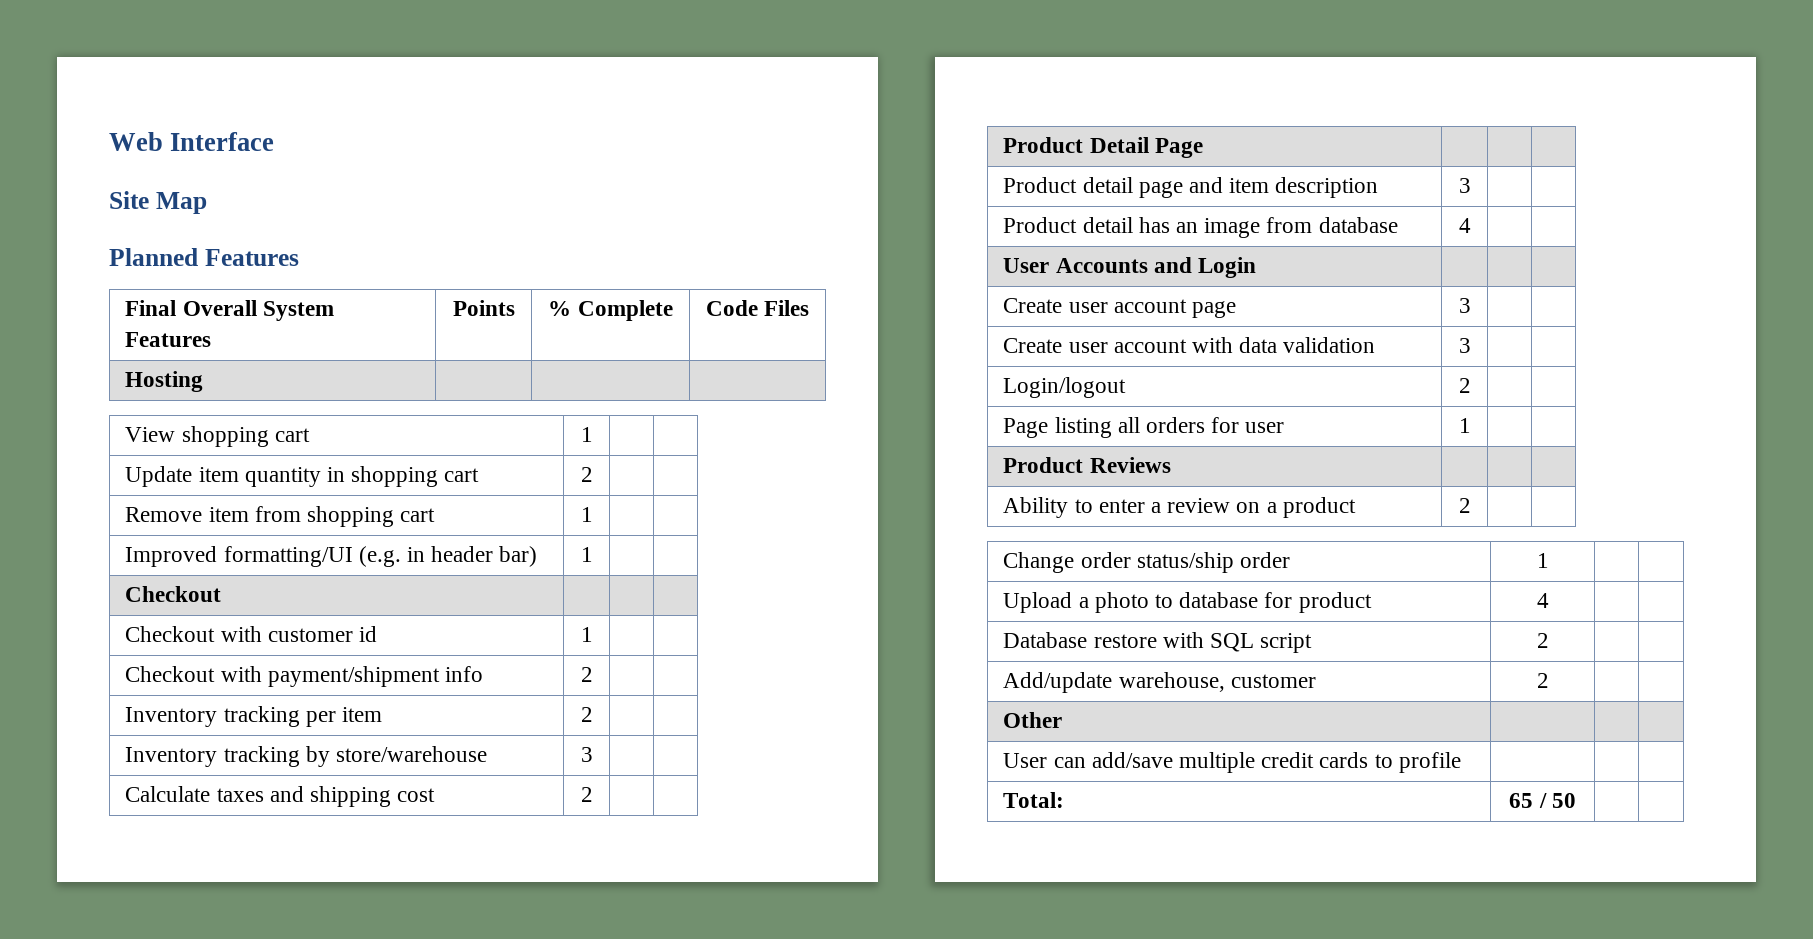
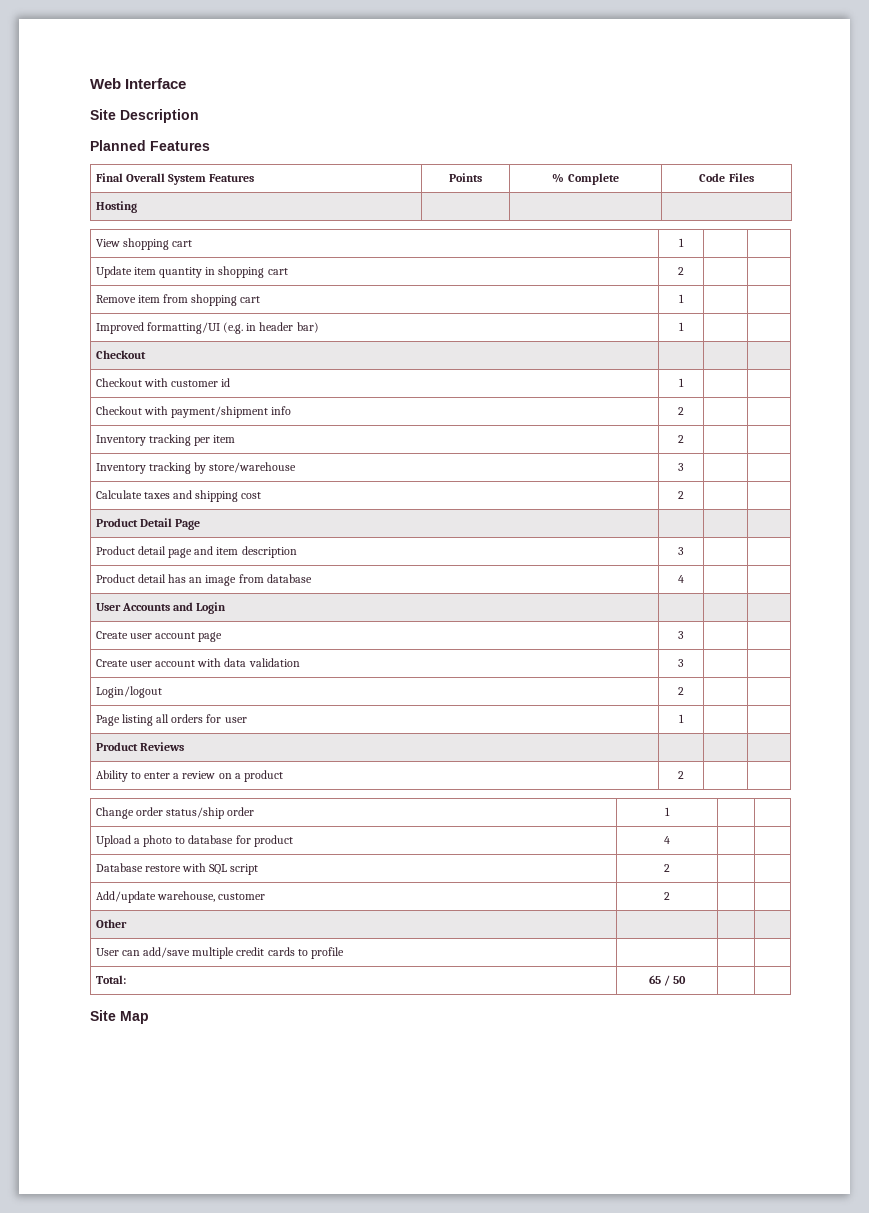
[155,192,207,214] Map -> [120,109,199,123] Description
(1576, 800) none -> [90,1010,149,1024] // Site Map

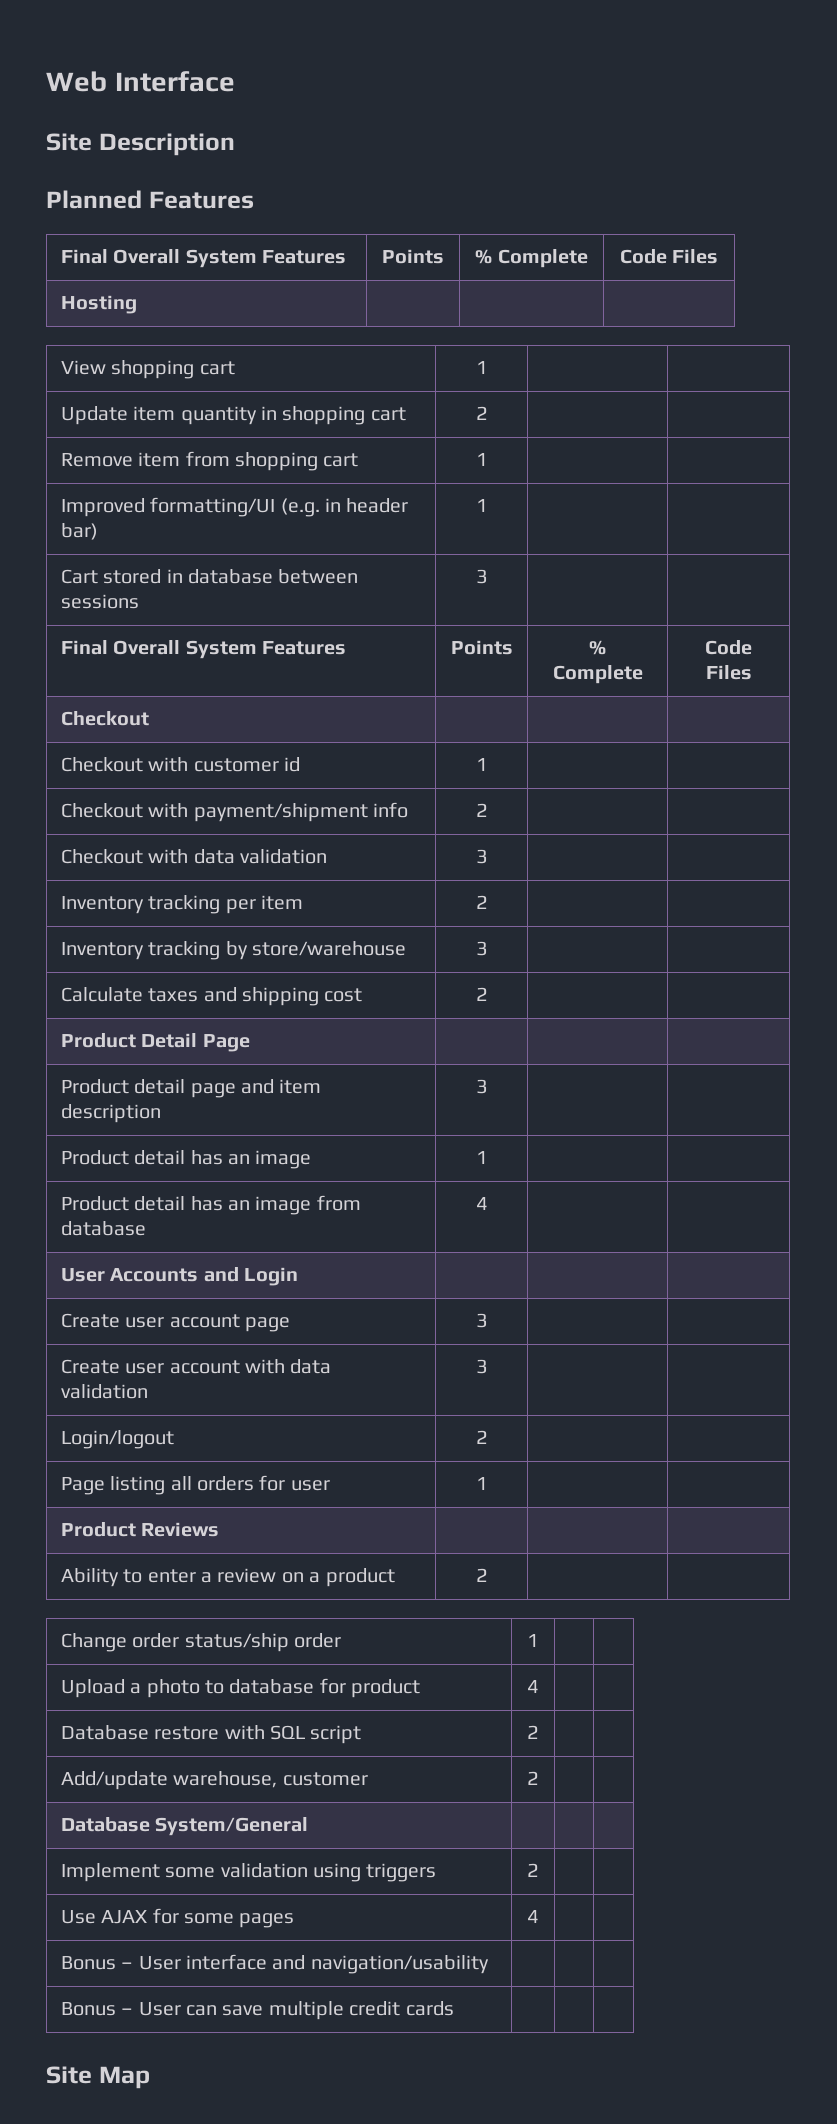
(684, 326) none -> [60,569,359,584] [60,594,139,609] [475,569,488,584] [60,640,346,659] [450,640,513,655] [589,640,606,655] [552,665,643,684] [705,640,752,655] [705,665,752,680] // Cart stored in database between sessions | 3 | | // Final Overall System Features | Points | % Complete | Code Files
(684, 411) none -> [60,849,327,864] [475,849,488,864] // Checkout with data validation | 3 | |
(684, 551) none -> [60,1150,312,1169] [475,1151,488,1164] // Product detail has an image | 1 | |
[96,919,128,928] [96,947,344,959] [96,975,127,984] [648,975,687,986] Other | | | // User can add/save multiple credit cards to profile | | | // Total: | 65 / 50 -> [60,1817,309,1836] [60,1863,437,1882] [527,1863,539,1877] [60,1908,295,1928] [527,1910,539,1923] [60,1954,489,1974] [60,2001,454,2020] Database System/General | | | // Implement some validation using triggers | 2 | | // Use AJAX for some pages | 4 | | // Bonus – User interface and navigation/usability | | | // Bonus – User can save multiple credit cards |

